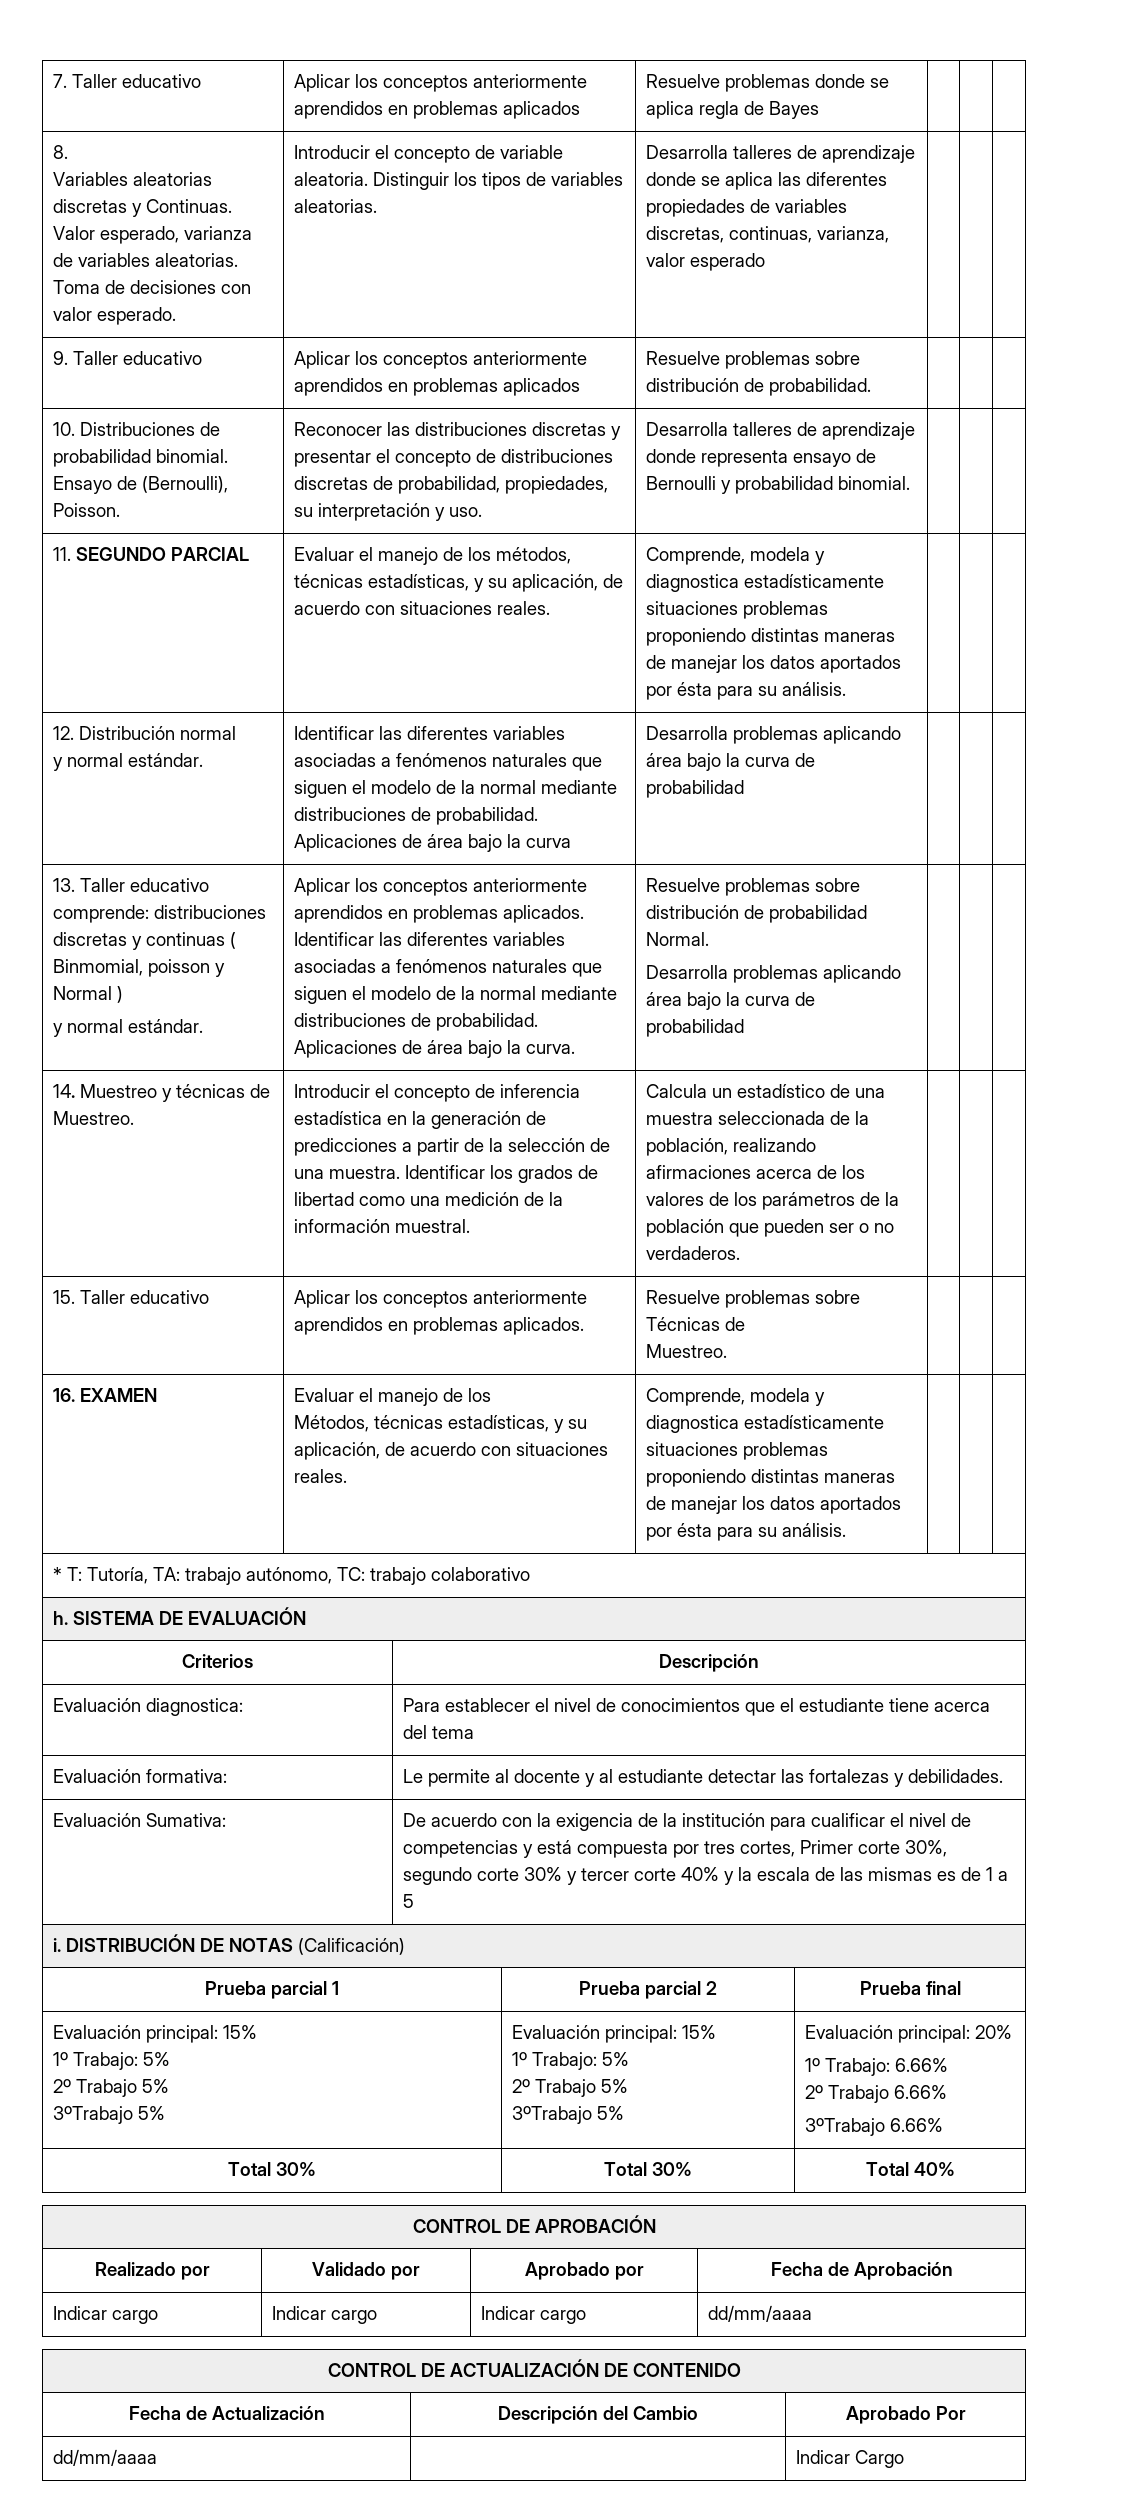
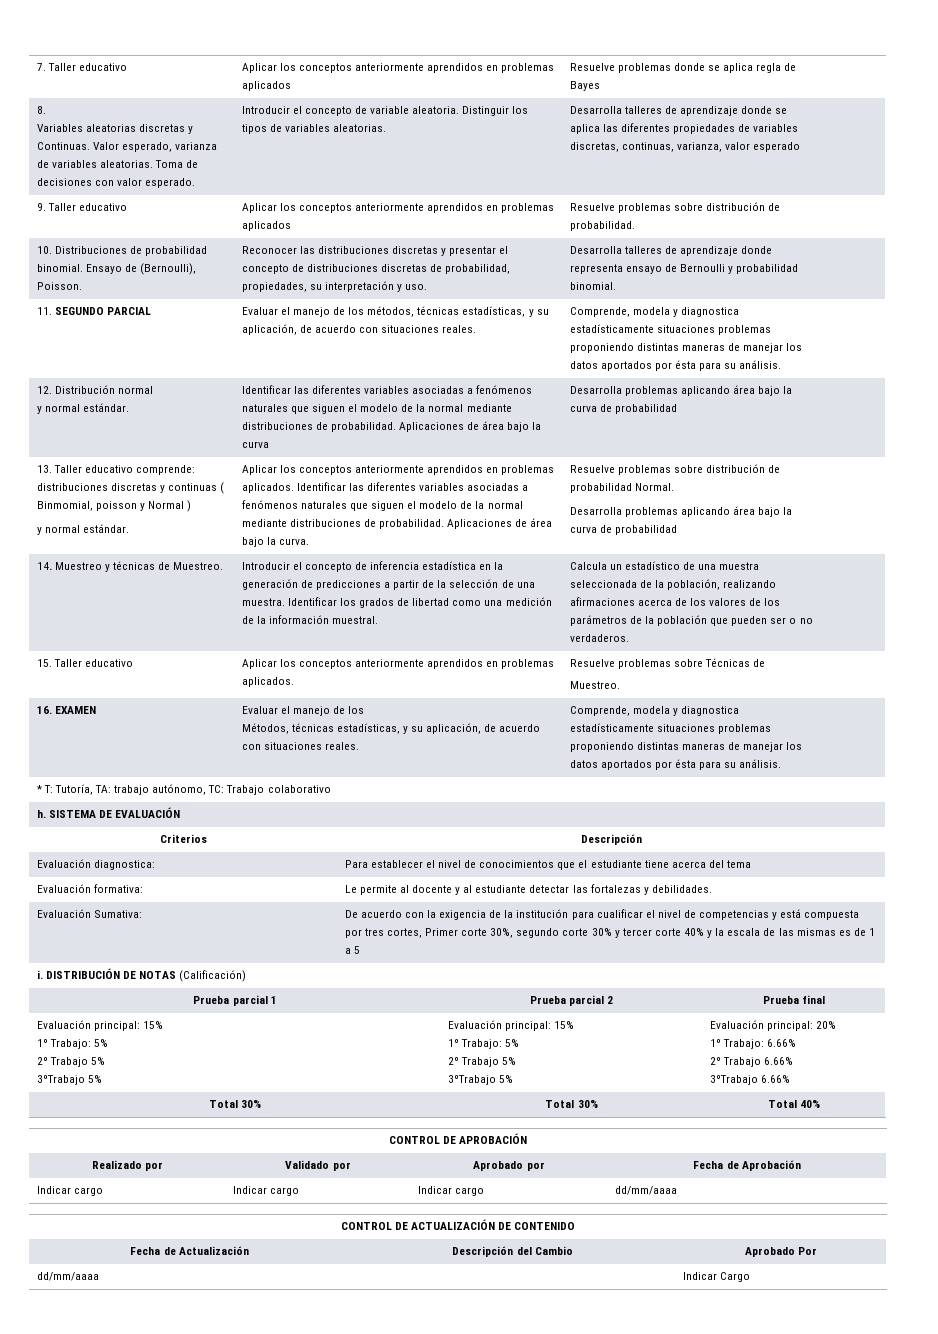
[370,1567,427,1585] trabajo -> [226,785,265,795] Trabajo

